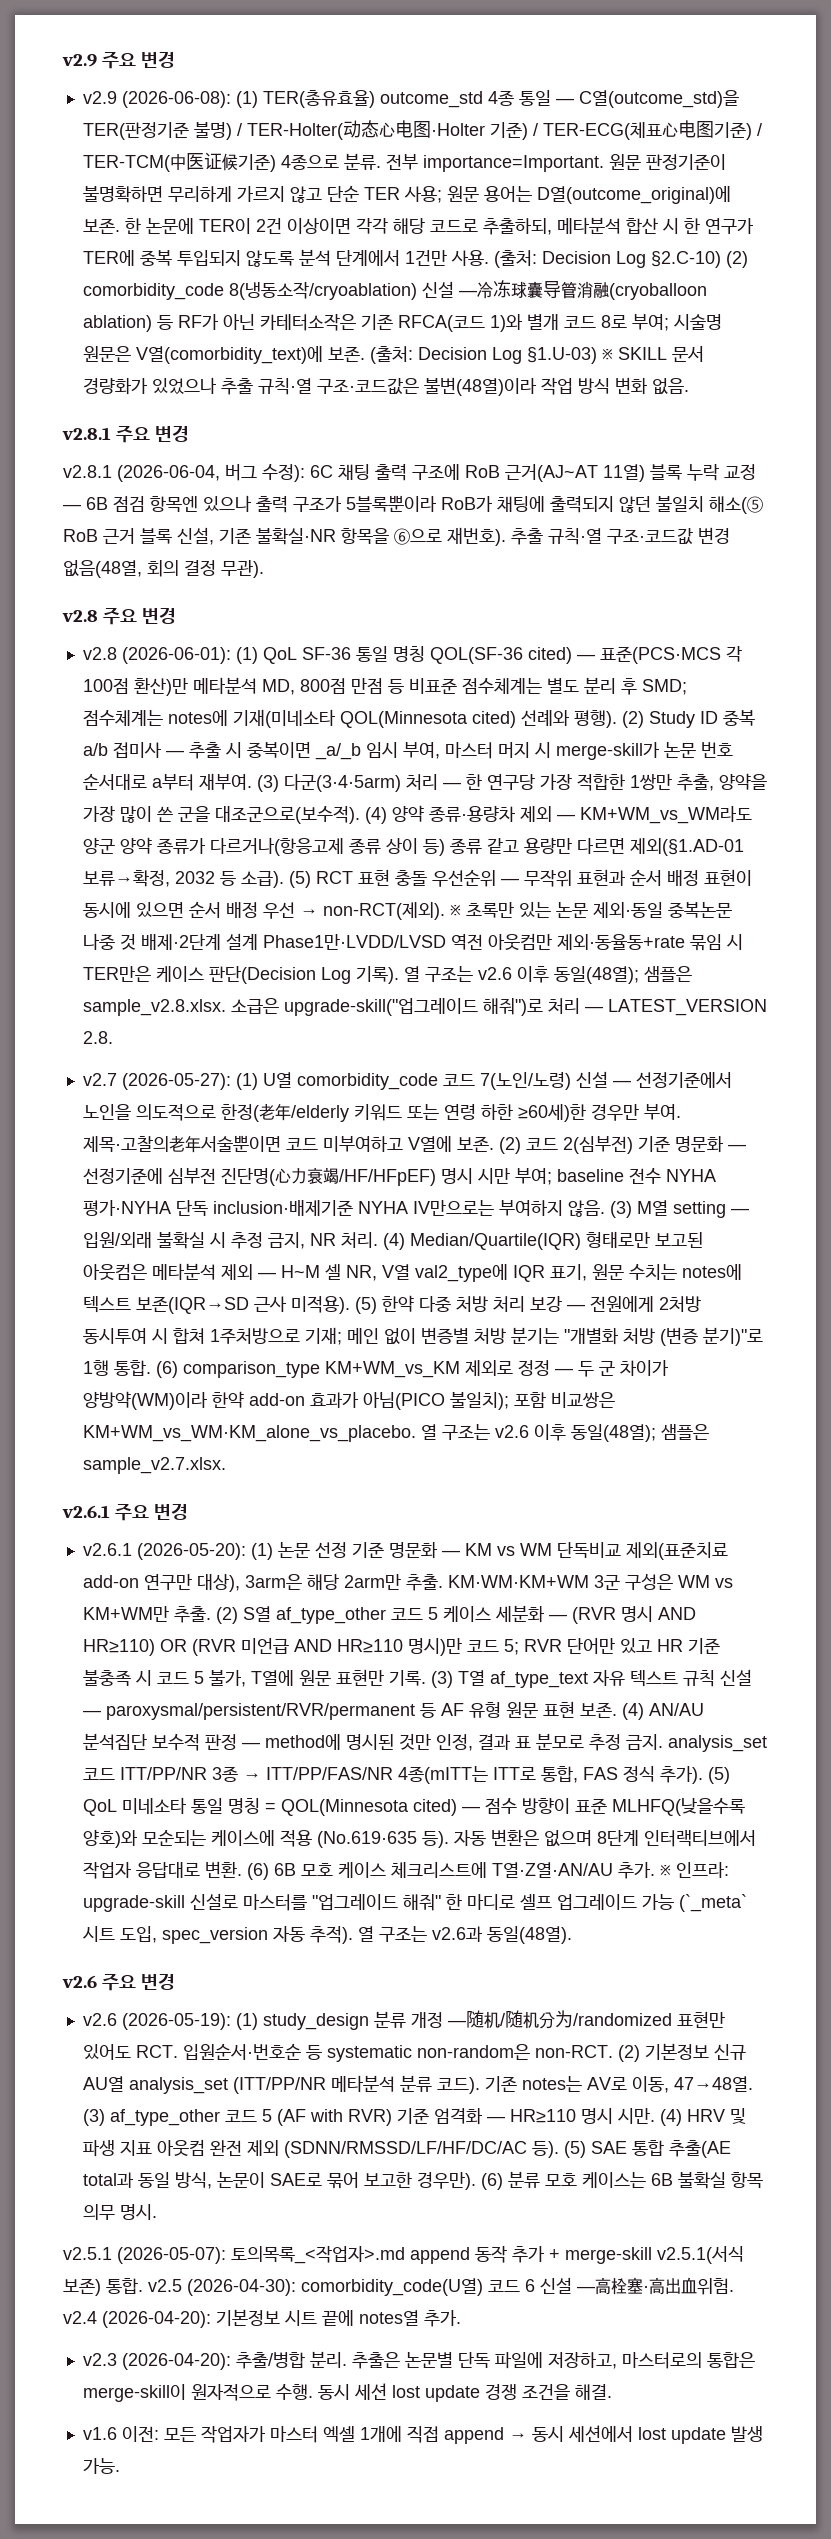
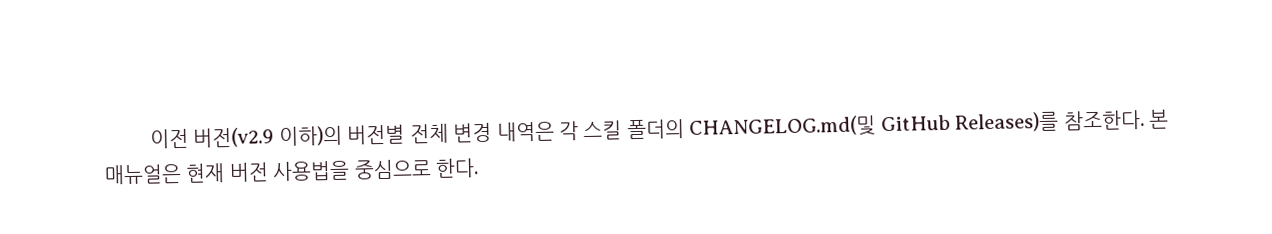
[62,51,176,69] [82,90,739,108] [82,120,762,140] [82,152,726,172] [82,185,731,204] [82,217,754,235] [82,249,748,268] [82,280,707,300] [82,313,722,332] [82,346,704,364] [82,377,689,396] [62,425,190,443] [63,464,756,482] [63,495,763,514] [63,527,730,546] [63,560,264,578] [62,607,177,625] [82,646,742,664] [82,677,687,696] [82,709,755,728] [82,742,733,760] [82,773,767,792] [82,805,752,824] [82,837,744,856] [82,869,752,888] [82,901,732,920] [82,933,743,951] [82,966,692,984] [82,998,767,1016] [82,1031,113,1044] [82,1071,732,1090] [82,1103,681,1122] [82,1135,746,1154] [82,1168,716,1186] [82,1200,749,1218] [82,1231,703,1250] [82,1263,742,1282] [82,1295,701,1314] [82,1327,763,1346] [82,1360,669,1378] [82,1391,615,1410] [82,1424,709,1442] [82,1457,226,1474] [62,1503,189,1521] [82,1541,728,1560] [82,1574,733,1592] [82,1605,696,1624] [82,1638,720,1656] [82,1669,752,1688] [82,1701,704,1720] [82,1733,767,1752] [82,1766,730,1784] [82,1797,745,1816] [82,1829,756,1848] [82,1861,729,1880] [82,1893,747,1912] [82,1926,572,1944] [62,1973,176,1991] [82,2010,725,2030] [82,2043,746,2062] [82,2075,753,2094] [82,2107,746,2126] [82,2139,731,2158] [82,2171,763,2190] [82,2204,157,2220] [63,2245,744,2264] [63,2277,734,2296] [63,2309,461,2328] [82,2351,755,2370] [82,2383,612,2402] [82,2425,763,2444] [82,2458,120,2474] v2.9 주요 변경 // v2.9 (2026-06-08): (1) TER(총유효율) outcome_std 4종 통일 — C열(outcome_std)을 TER(판정기준 불명) / TER-Holter(动态心电图·Holter 기준) / TER-ECG(체표心电图기준) / TER-TCM(中医证候기준) 4종으로 분류. 전부 importance=Important. 원문 판정기준이 불명확하면 무리하게 가르지 않고 단순 TER 사용; 원문 용어는 D열(outcome_original)에 보존. 한 논문에 TER이 2건 이상이면 각각 해당 코드로 추출하되, 메타분석 합산 시 한 연구가 TER에 중복 투입되지 않도록 분석 단계에서 1건만 사용. (출처: Decision Log §2.C-10) (2) comorbidity_code 8(냉동소작/cryoablation) 신설 —冷冻球囊导管消融(cryoballoon ablation) 등 RF가 아닌 카테터소작은 기존 RFCA(코드 1)와 별개 코드 8로 부여; 시술명 원문은 V열(comorbidity_text)에 보존. (출처: Decision Log §1.U-03) ※ SKILL 문서 경량화가 있었으나 추출 규칙·열 구조·코드값은 불변(48열)이라 작업 방식 변화 없음. // v2.8.1 주요 변경 // v2.8.1 (2026-06-04, 버그 수정): 6C 채팅 출력 구조에 RoB 근거(AJ~AT 11열) 블록 누락 교정 — 6B 점검 항목엔 있으나 출력 구조가 5블록뿐이라 RoB가 채팅에 출력되지 않던 불일치 해소(⑤ RoB 근거 블록 신설, 기존 불확실·NR 항목을 ⑥으로 재번호). 추출 규칙·열 구조·코드값 변경 없음(48열, 회의 결정 무관). // v2.8 주요 변경 // v2.8 (2026-06-01): (1) QoL SF-36 통일 명칭 QOL(SF-36 cited) — 표준(PCS·MCS 각 100점 환산)만 메타분석 MD, 800점 만점 등 비표준 점수체계는 별도 분리 후 SMD; 점수체계는 notes에 기재(미네소타 QOL(Minnesota cited) 선례와 평행). (2) Study ID 중복 a/b 접미사 — 추출 시 중복이면 _a/_b 임시 부여, 마스터 머지 시 merge-skill가 논문 번호 순서대로 a부터 재부여. (3) 다군(3·4·5arm) 처리 — 한 연구당 가장 적합한 1쌍만 추출, 양약을 가장 많이 쓴 군을 대조군으로(보수적). (4) 양약 종류·용량차 제외 — KM+WM_vs_WM라도 양군 양약 종류가 다르거나(항응고제 종류 상이 등) 종류 같고 용량만 다르면 제외(§1.AD-01 보류→확정, 2032 등 소급). (5) RCT 표현 충돌 우선순위 — 무작위 표현과 순서 배정 표현이 동시에 있으면 순서 배정 우선 → non-RCT(제외). ※ 초록만 있는 논문 제외·동일 중복논문 나중 것 배제·2단계 설계 Phase1만·LVDD/LVSD 역전 아웃컴만 제외·동율동+rate 묶임 시 TER만은 케이스 판단(Decision Log 기록). 열 구조는 v2.6 이후 동일(48열); 샘플은 sample_v2.8.xlsx. 소급은 upgrade-skill("업그레이드 해줘")로 처리 — LATEST_VERSION 2.8. // v2.7 (2026-05-27): (1) U열 comorbidity_code 코드 7(노인/노령) 신설 — 선정기준에서 노인을 의도적으로 한정(老年/elderly 키워드 또는 연령 하한 ≥60세)한 경우만 부여. 제목·고찰의老年서술뿐이면 코드 미부여하고 V열에 보존. (2) 코드 2(심부전) 기준 명문화 — 선정기준에 심부전 진단명(心力衰竭/HF/HFpEF) 명시 시만 부여; baseline 전수 NYHA 평가·NYHA 단독 inclusion·배제기준 NYHA IV만으로는 부여하지 않음. (3) M열 setting — 입원/외래 불확실 시 추정 금지, NR 처리. (4) Median/Quartile(IQR) 형태로만 보고된 아웃컴은 메타분석 제외 — H~M 셀 NR, V열 val2_type에 IQR 표기, 원문 수치는 notes에 텍스트 보존(IQR→SD 근사 미적용). (5) 한약 다중 처방 처리 보강 — 전원에게 2처방 동시투여 시 합쳐 1주처방으로 기재; 메인 없이 변증별 처방 분기는 "개별화 처방 (변증 분기)"로 1행 통합. (6) comparison_type KM+WM_vs_KM 제외로 정정 — 두 군 차이가 양방약(WM)이라 한약 add-on 효과가 아님(PICO 불일치); 포함 비교쌍은 KM+WM_vs_WM·KM_alone_vs_placebo. 열 구조는 v2.6 이후 동일(48열); 샘플은 sample_v2.7.xlsx. // v2.6.1 주요 변경 // v2.6.1 (2026-05-20): (1) 논문 선정 기준 명문화 — KM vs WM 단독비교 제외(표준치료 add-on 연구만 대상), 3arm은 해당 2arm만 추출. KM·WM·KM+WM 3군 구성은 WM vs KM+WM만 추출. (2) S열 af_type_other 코드 5 케이스 세분화 — (RVR 명시 AND HR≥110) OR (RVR 미언급 AND HR≥110 명시)만 코드 5; RVR 단어만 있고 HR 기준 불충족 시 코드 5 불가, T열에 원문 표현만 기록. (3) T열 af_type_text 자유 텍스트 규칙 신설 — paroxysmal/persistent/RVR/permanent 등 AF 유형 원문 표현 보존. (4) AN/AU 분석집단 보수적 판정 — method에 명시된 것만 인정, 결과 표 분모로 추정 금지. analysis_set 코드 ITT/PP/NR 3종 → ITT/PP/FAS/NR 4종(mITT는 ITT로 통합, FAS 정식 추가). (5) QoL 미네소타 통일 명칭 = QOL(Minnesota cited) — 점수 방향이 표준 MLHFQ(낮을수록 양호)와 모순되는 케이스에 적용 (No.619·635 등). 자동 변환은 없으며 8단계 인터랙티브에서 작업자 응답대로 변환. (6) 6B 모호 케이스 체크리스트에 T열·Z열·AN/AU 추가. ※ 인프라: upgrade-skill 신설로 마스터를 "업그레이드 해줘" 한 마디로 셀프 업그레이드 가능 (`_meta` 시트 도입, spec_version 자동 추적). 열 구조는 v2.6과 동일(48열). // v2.6 주요 변경 // v2.6 (2026-05-19): (1) study_design 분류 개정 —随机/随机分为/randomized 표현만 있어도 RCT. 입원순서·번호순 등 systematic non-random은 non-RCT. (2) 기본정보 신규 AU열 analysis_set (ITT/PP/NR 메타분석 분류 코드). 기존 notes는 AV로 이동, 47→48열. (3) af_type_other 코드 5 (AF with RVR) 기준 엄격화 — HR≥110 명시 시만. (4) HRV 및 파생 지표 아웃컴 완전 제외 (SDNN/RMSSD/LF/HF/DC/AC 등). (5) SAE 통합 추출(AE total과 동일 방식, 논문이 SAE로 묶어 보고한 경우만). (6) 분류 모호 케이스는 6B 불확실 항목 의무 명시. // v2.5.1 (2026-05-07): 토의목록_<작업자>.md append 동작 추가 + merge-skill v2.5.1(서식 보존) 통합. v2.5 (2026-04-30): comorbidity_code(U열) 코드 6 신설 —高栓塞·高出血위험. v2.4 (2026-04-20): 기본정보 시트 끝에 notes열 추가. // v2.3 (2026-04-20): 추출/병합 분리. 추출은 논문별 단독 파일에 저장하고, 마스터로의 통합은 merge-skill이 원자적으로 수행. 동시 세션 lost update 경쟁 조건을 해결. // v1.6 이전: 모든 작업자가 마스터 엑셀 1개에 직접 append → 동시 세션에서 lost update 발생 가능. -> [149,109,1169,149] [104,158,479,185] 이전 버전(v2.9 이하)의 버전별 전체 변경 내역은 각 스킬 폴더의 CHANGELOG.md(및 GitHub Releases)를 참조한다. 본 매뉴얼은 현재 버전 사용법을 중심으로 한다.

